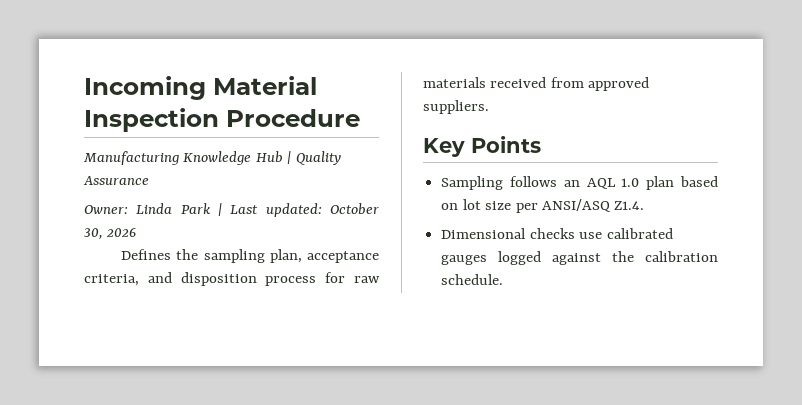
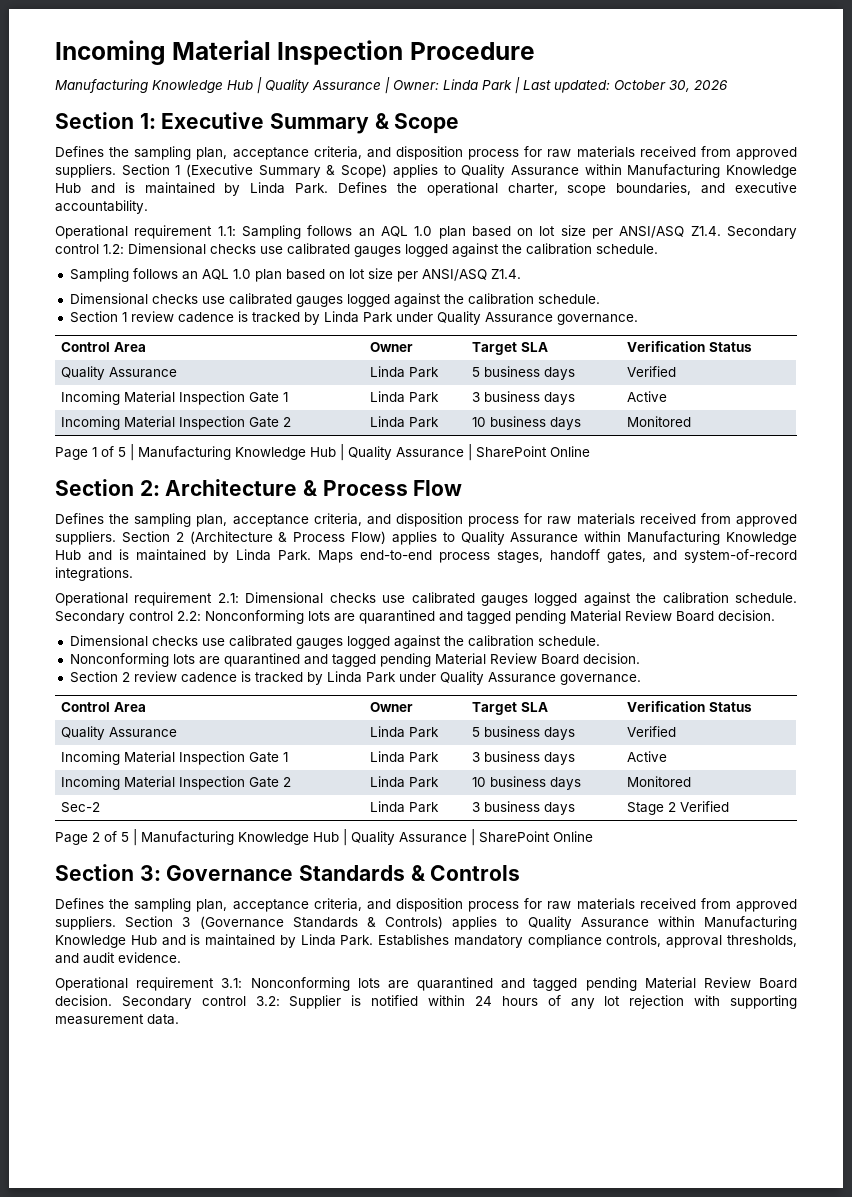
(149, 180) // -> [385,77,390,94] |
(137, 233) none -> [55,112,460,134] // Section 1: Executive Summary & Scope
[423,136,541,157] // Key Points -> [121,164,797,178] [55,182,797,196] [55,200,148,214] [55,225,797,239] [55,243,658,257] Section 1 (Executive Summary & Scope) applies to Quality Assurance within Manufacturing Knowledge Hub and is maintained by Linda Park. Defines the operational charter, scope boundaries, and executive accountability. // Operational requirement 1.1: Sampling follows an AQL 1.0 plan based on lot size per ANSI/ASQ Z1.4. Secondary control 1.2: Dimensional checks use calibrated gauges logged against the calibration schedule.
(504, 279) none -> [69,311,638,325] [60,342,146,352] [369,342,413,352] [471,342,548,355] [626,341,752,352] [60,366,177,380] [369,366,439,378] [471,366,575,380] [626,366,676,377] [60,391,288,405] [369,391,439,403] [471,391,575,405] [626,391,667,402] [60,416,291,430] [369,416,439,428] [471,416,581,430] [626,416,691,427] [55,444,590,461] [55,479,463,496] [55,513,797,527] [55,531,797,545] [55,549,797,563] [55,567,133,581] [55,592,797,606] [55,610,775,624] [69,635,600,649] [69,653,640,667] [69,671,641,685] [60,702,146,712] [369,702,413,712] [471,702,548,715] [626,701,752,712] [60,726,177,740] [369,726,439,738] [471,726,575,740] [626,726,676,737] [60,751,288,765] [369,751,439,763] [471,751,575,765] [626,751,667,762] [60,776,291,790] [369,776,439,788] [471,776,581,790] [626,776,691,787] [60,802,100,813] [369,801,439,813] [471,801,575,815] [626,801,729,815] [55,829,593,846] [55,864,521,881] [55,898,797,912] [55,916,797,930] [55,934,797,948] [55,952,181,964] [55,977,797,991] [55,995,798,1009] [55,1014,179,1025] // Section 1 review cadence is tracked by Linda Park under Quality Assurance governance. // Control Area | Owner | Target SLA | Verification Status // Quality Assurance | Linda Park | 5 business days | Verified // Incoming Material Inspection Gate 1 | Linda Park | 3 business days | Active // Incoming Material Inspection Gate 2 | Linda Park | 10 business days | Monitored // Page 1 of 5 | Manufacturing Knowledge Hub | Quality Assurance | SharePoint Online // Section 2: Architecture & Process Flow // Defines the sampling plan, acceptance criteria, and disposition process for raw materials received from approved suppliers. Section 2 (Architecture & Process Flow) applies to Quality Assurance within Manufacturing Knowledge Hub and is maintained by Linda Park. Maps end-to-end process stages, handoff gates, and system-of-record integrations. // Operational requirement 2.1: Dimensional checks use calibrated gauges logged against the calibration schedule. Secondary control 2.2: Nonconforming lots are quarantined and tagged pending Material Review Board decision. // Dimensional checks use calibrated gauges logged against the calibration schedule. // Nonconforming lots are quarantined and tagged pending Material Review Board decision. // Section 2 review cadence is tracked by Linda Park under Quality Assurance governance. // Control Area | Owner | Target SLA | Verification Status // Quality Assurance | Linda Park | 5 business days | Verified // Incoming Material Inspection Gate 1 | Linda Park | 3 business days | Active // Incoming Material Inspection Gate 2 | Linda Park | 10 business days | Monitored // Sec-2 | Linda Park | 3 business days | Stage 2 Verified // Page 2 of 5 | Manufacturing Knowledge Hub | Quality Assurance | SharePoint Online // Section 3: Governance Standards & Controls // Defines the sampling plan, acceptance criteria, and disposition process for raw materials received from approved suppliers. Section 3 (Governance Standards & Controls) applies to Quality Assurance within Manufacturing Knowledge Hub and is maintained by Linda Park. Establishes mandatory compliance controls, approval thresholds, and audit evidence. // Operational requirement 3.1: Nonconforming lots are quarantined and tagged pending Material Review Board decision. Secondary control 3.2: Supplier is notified within 24 hours of any lot rejection with supporting measurement data.

